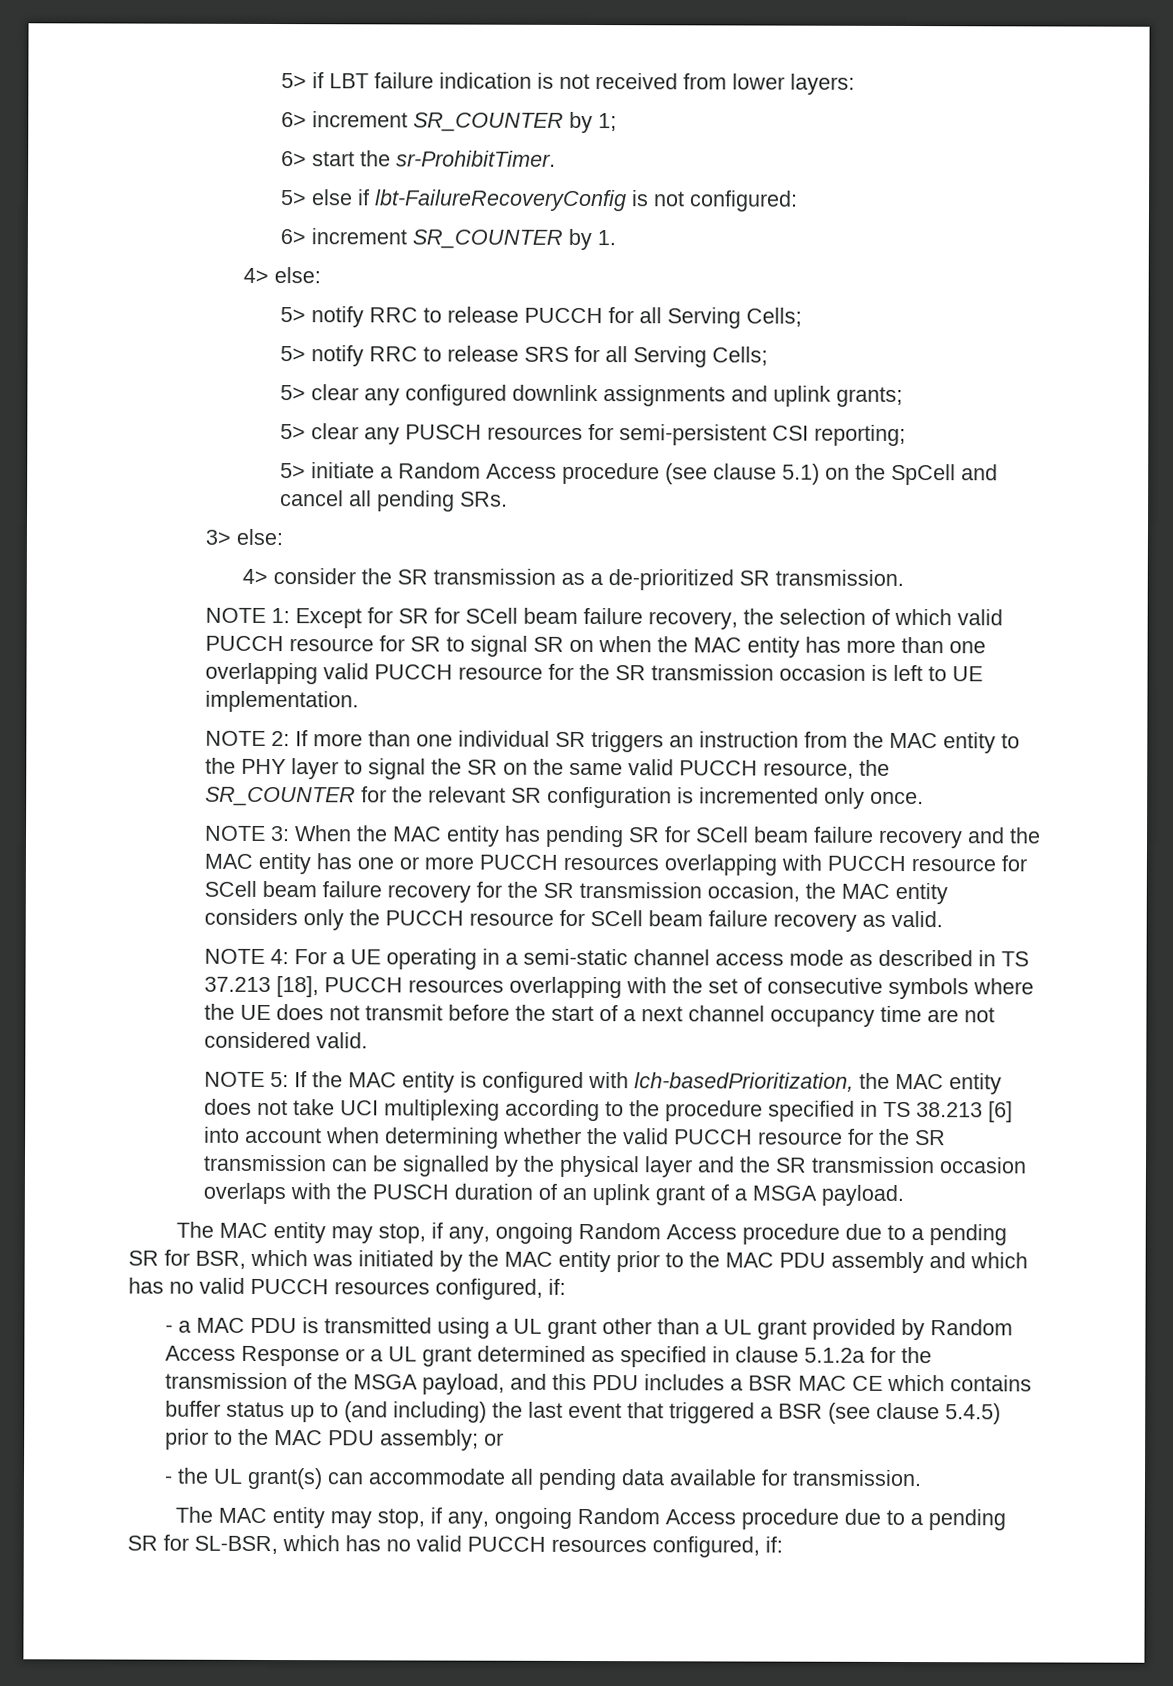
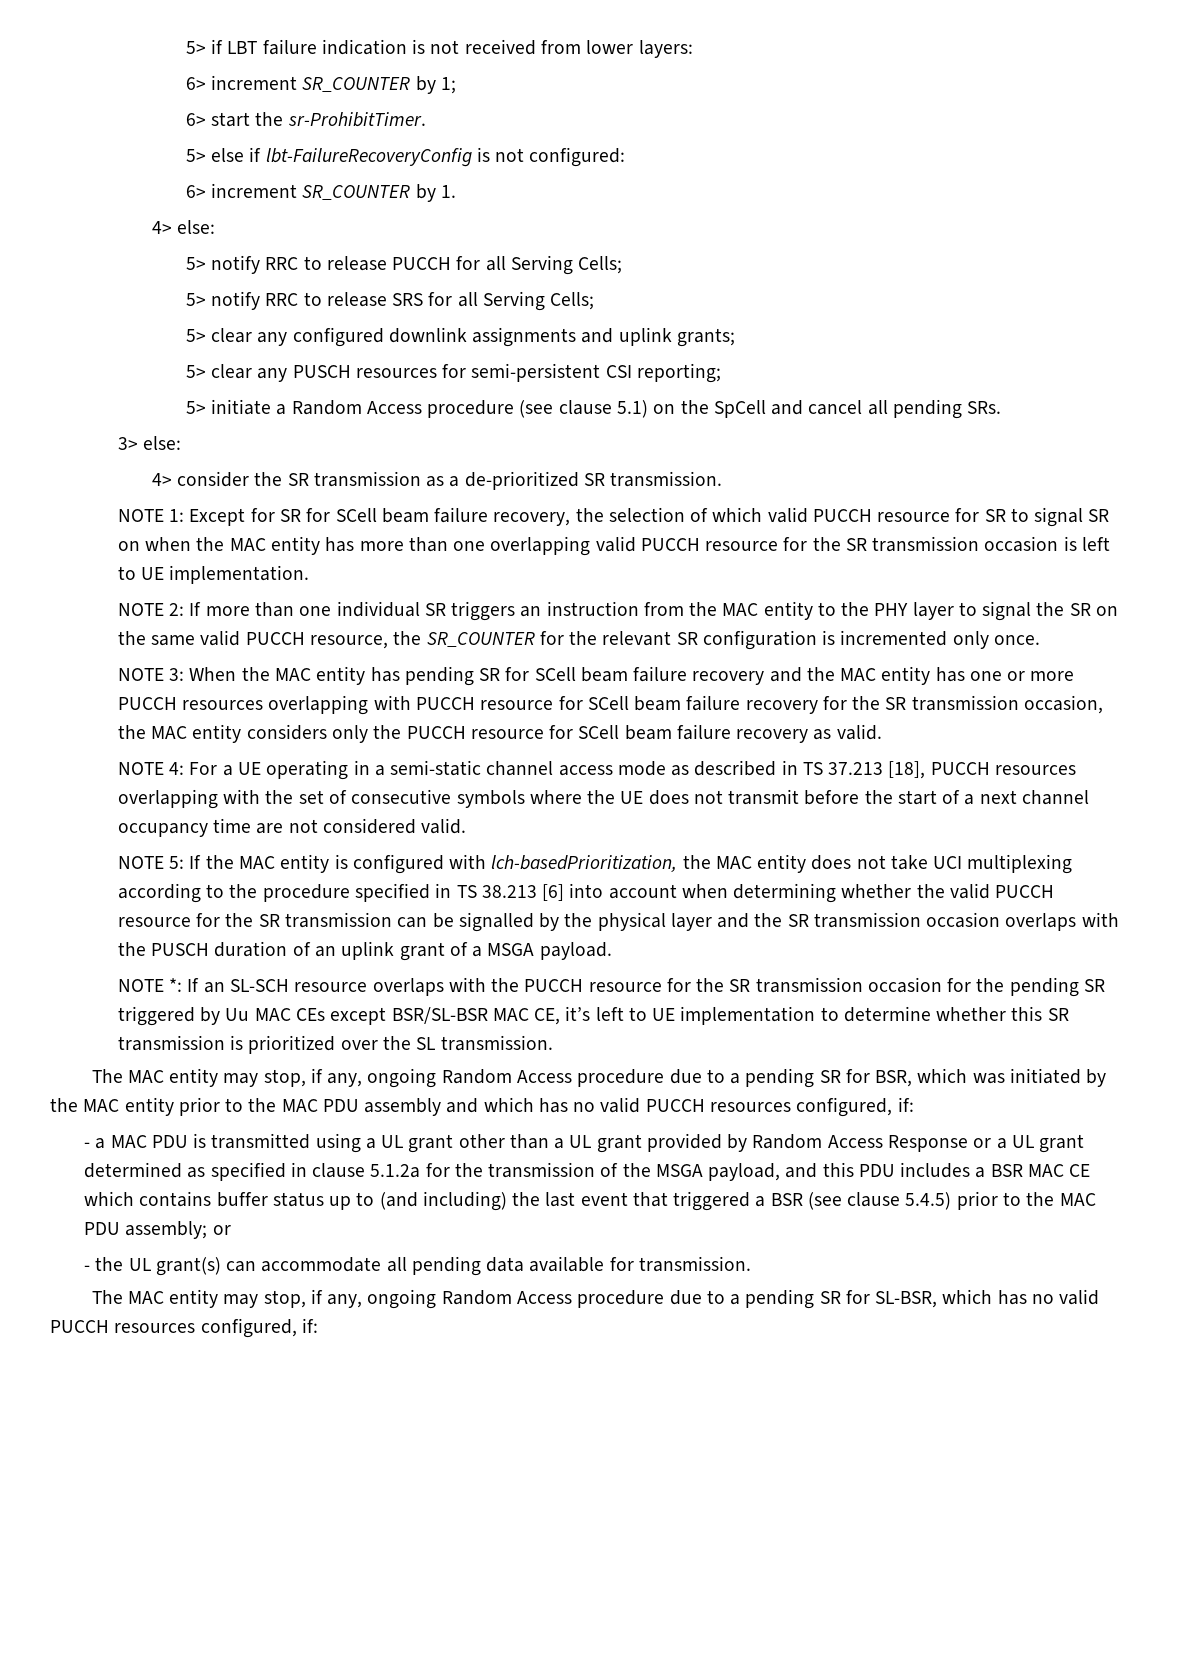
(904, 1195) none -> [117,977,1105,997] [117,1006,1069,1026] [117,1035,553,1054] // NOTE *: If an SL-SCH resource overlaps with the PUCCH resource for the SR transmission occasion for the pending SR triggered by Uu MAC CEs except BSR/SL-BSR MAC CE, it’s left to UE implementation to determine whether this SR transmission is prioritized over the SL transmission.

